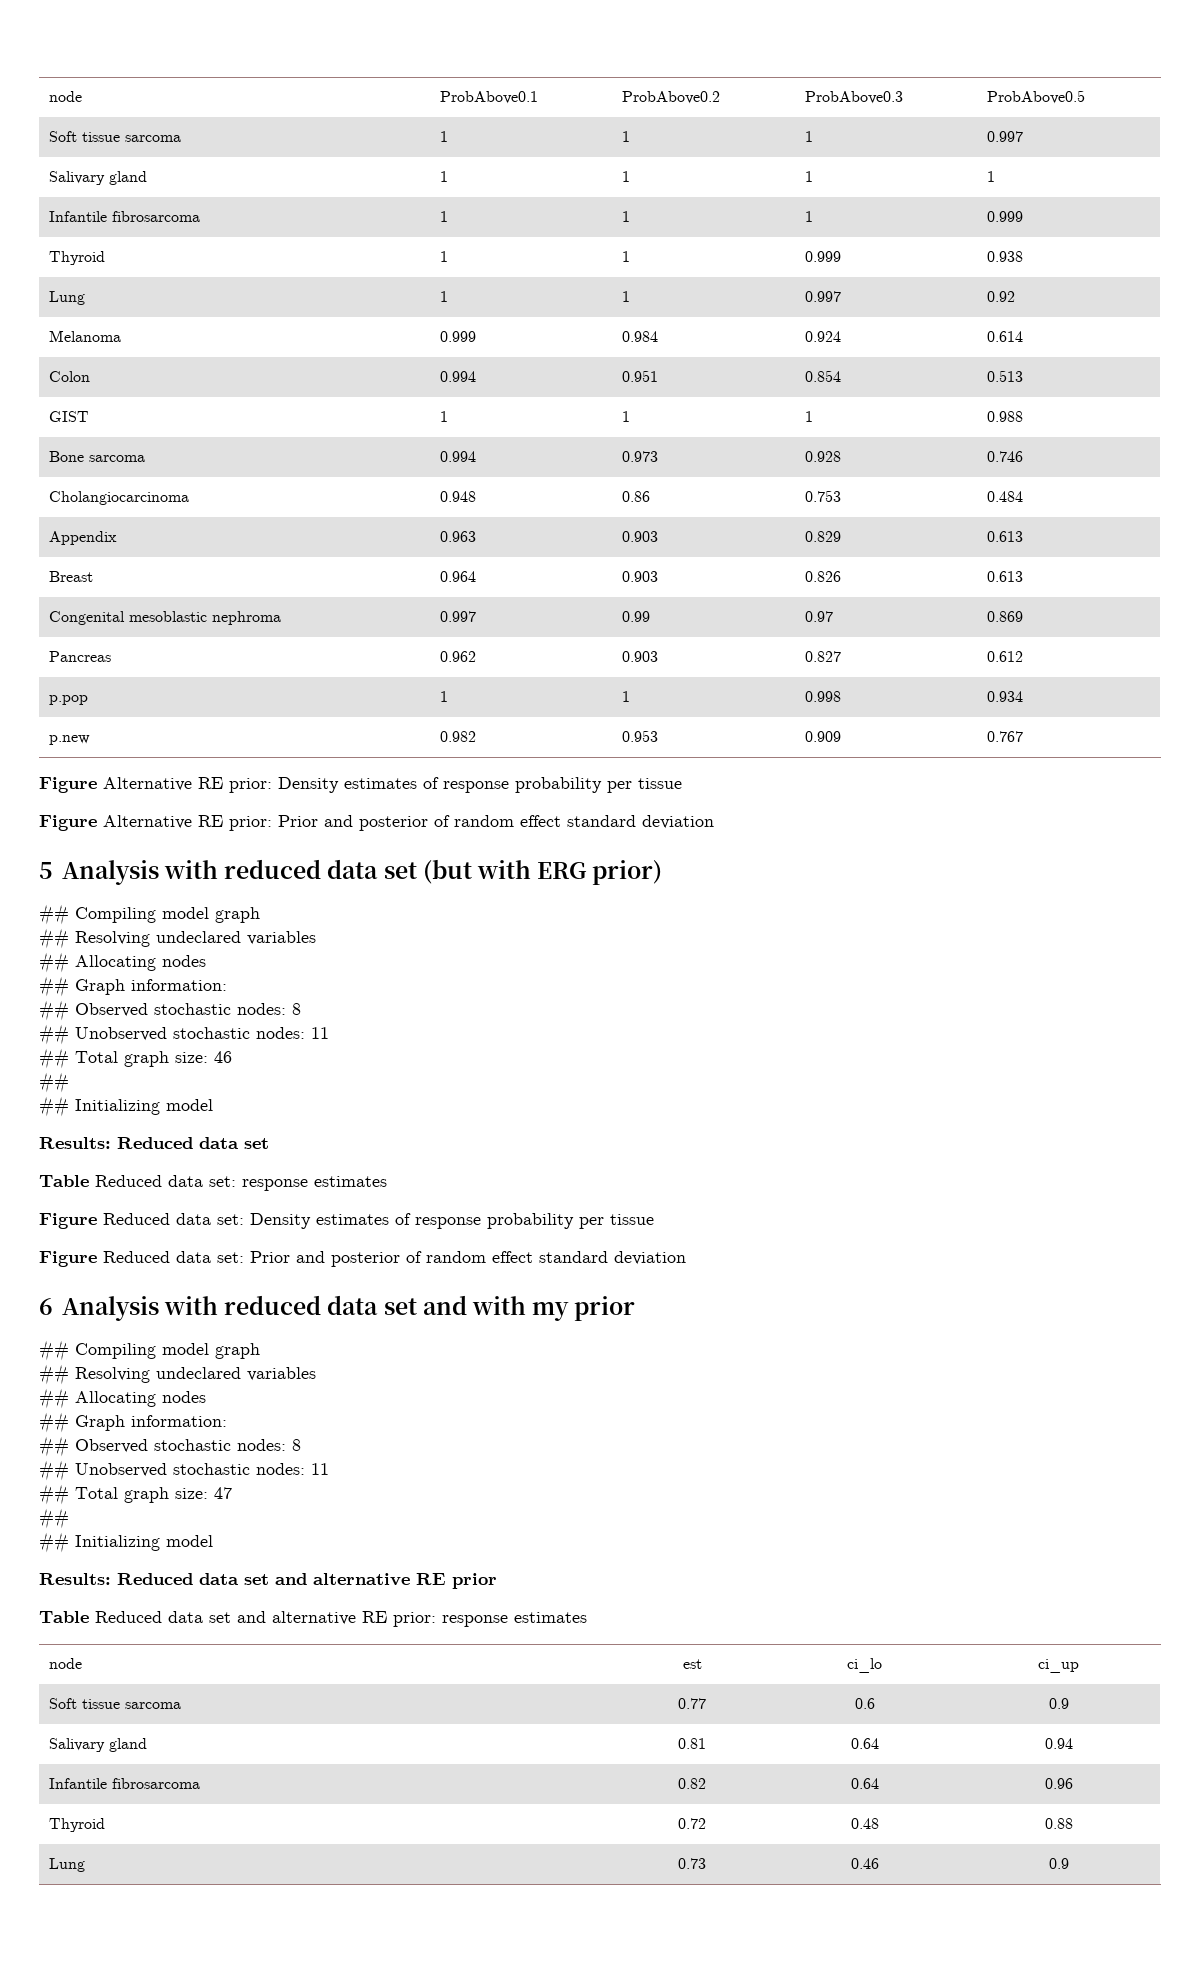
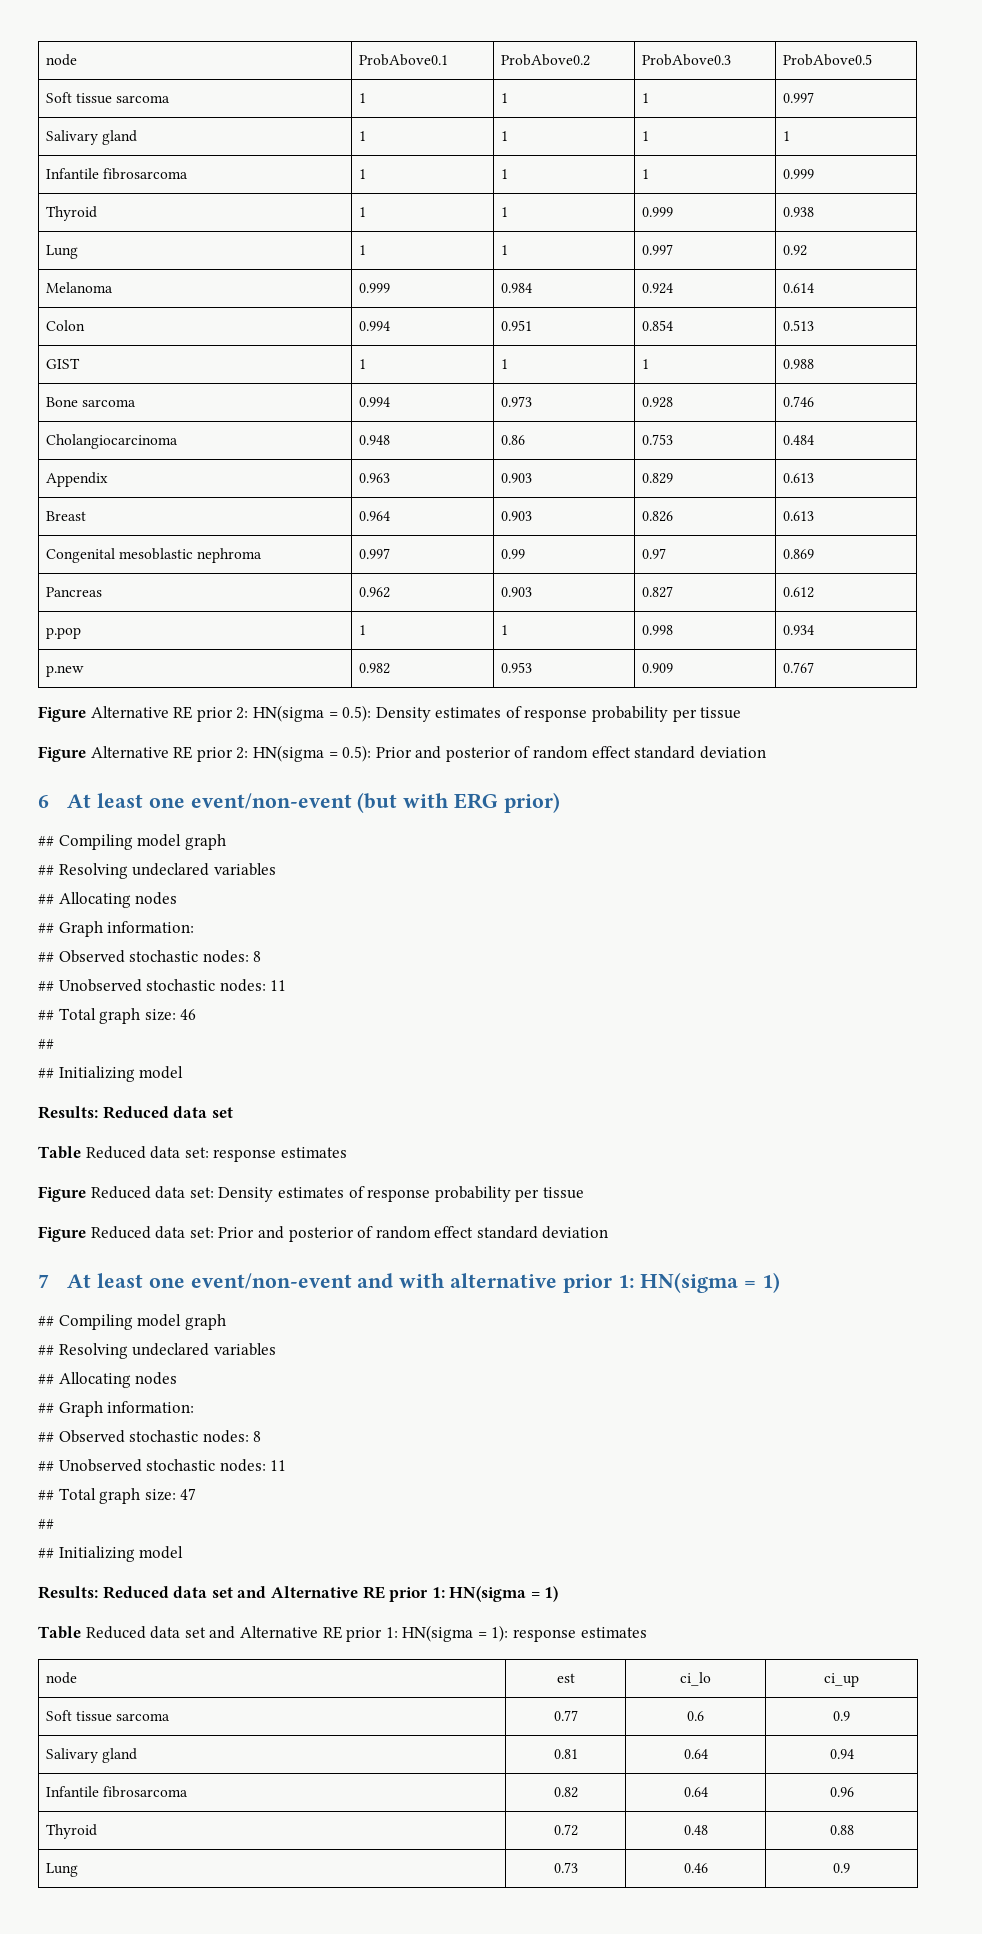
[229,778,272,793] prior: -> [196,705,372,722] prior 2: HN(sigma = 0.5):
[229,815,714,831] [39,859,417,885] prior: Prior and posterior of random effect standard deviation // 5 Analysis with reduced data set -> [196,745,766,762] [38,793,352,809] prior 2: HN(sigma = 0.5): Prior and posterior of random effect standard deviation // 6 At least one event/non-event
[39,1295,417,1321] 6 Analysis with reduced data set -> [38,1273,352,1289] 7 At least one event/non-event
[532,1296,636,1321] my prior -> [450,1272,781,1293] alternative prior 1: HN(sigma = 1)
[313,1573,497,1589] alternative RE prior -> [270,1586,559,1602] Alternative RE prior 1: HN(sigma = 1)
[272,1611,436,1627] alternative RE prior: -> [239,1625,509,1642] Alternative RE prior 1: HN(sigma = 1):

